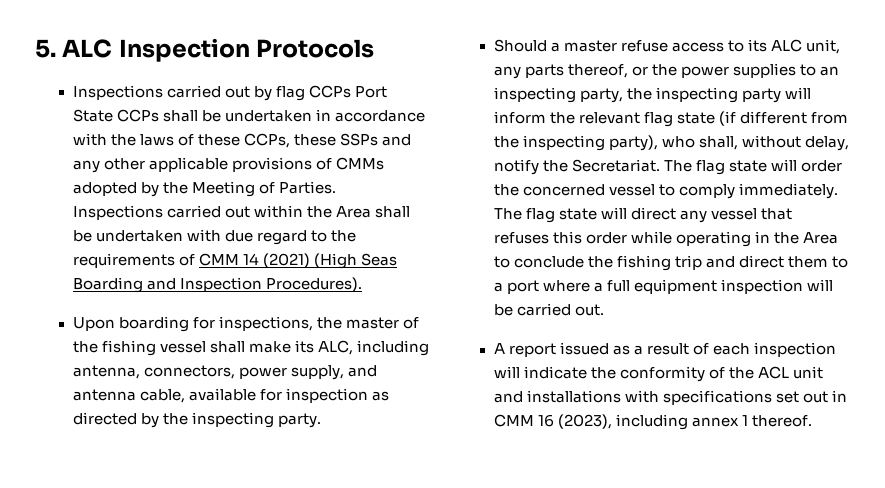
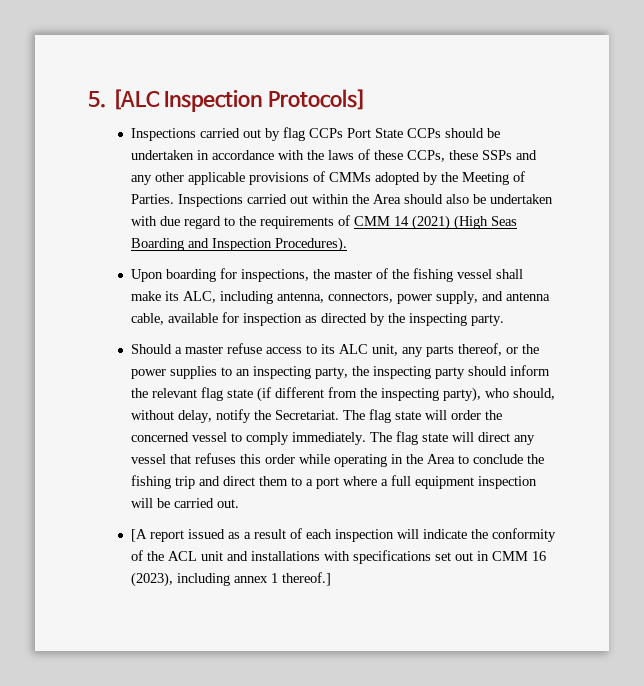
[62,38,375,62] ALC Inspection Protocols -> [111,89,366,112] [ALC Inspection Protocols]
[162,110,198,122] shall -> [444,128,484,138] should
[374,206,410,218] shall -> [403,194,469,204] should also
[784,87,811,99] will -> [467,366,507,376] should
[698,136,738,150] shall, -> [512,388,555,400] should,
[493,343,505,354] A -> [130,529,147,542] [A
[751,415,812,427] thereof. -> [281,572,331,586] thereof.]

